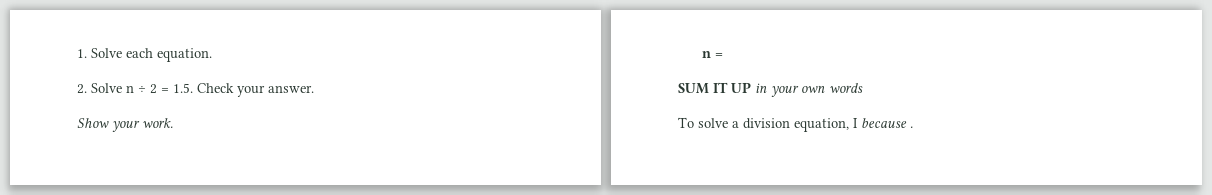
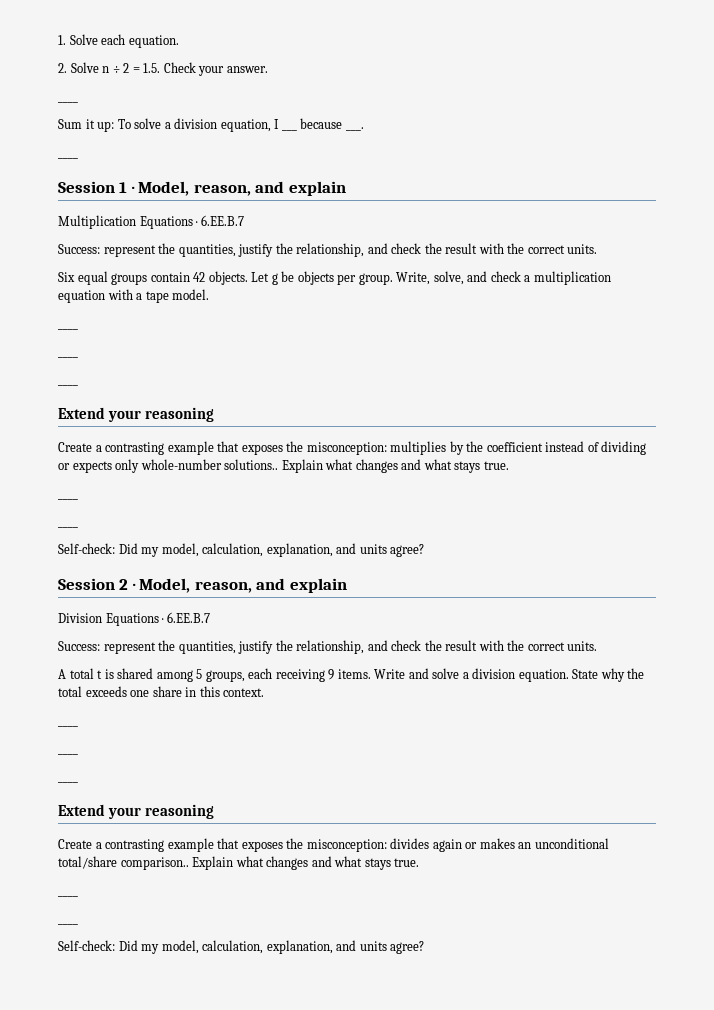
[77,118,173,132] [702,51,724,58] [678,82,863,97] Show your work. // n = // SUM IT UP in your own words // -> [58,101,78,103] [58,119,115,132] ____ // Sum it up:
[861,118,913,128] because . -> [281,129,297,131] [300,118,364,131] [58,157,78,159] [58,181,346,196] [58,215,244,229] [58,243,598,257] [58,271,611,285] [58,289,210,303] [58,328,78,330] [58,356,78,358] [58,384,78,386] [58,407,215,422] [58,441,647,455] [58,459,509,473] [58,498,78,500] [58,526,78,528] [58,543,425,557] [58,578,347,593] [58,612,210,626] [58,640,598,654] [58,668,645,682] [58,686,265,697] [58,725,78,727] [58,753,78,755] [58,781,78,783] [58,804,215,819] [58,838,609,852] [58,856,420,870] [58,895,78,897] [58,923,78,925] [58,940,425,954] ___ because ___. // ____ // Session 1 · Model, reason, and explain // Multiplication Equations · 6.EE.B.7 // Success: represent the quantities, justify the relationship, and check the result with the correct units. // Six equal groups contain 42 objects. Let g be objects per group. Write, solve, and check a multiplication equation with a tape model. // ____ // ____ // ____ // Extend your reasoning // Create a contrasting example that exposes the misconception: multiplies by the coefficient instead of dividing or expects only whole-number solutions.. Explain what changes and what stays true. // ____ // ____ // Self-check: Did my model, calculation, explanation, and units agree? // Session 2 · Model, reason, and explain // Division Equations · 6.EE.B.7 // Success: represent the quantities, justify the relationship, and check the result with the correct units. // A total t is shared among 5 groups, each receiving 9 items. Write and solve a division equation. State why the total exceeds one share in this context. // ____ // ____ // ____ // Extend your reasoning // Create a contrasting example that exposes the misconception: divides again or makes an unconditional total/share comparison.. Explain what changes and what stays true. // ____ // ____ // Self-check: Did my model, calculation, explanation, and units agree?

